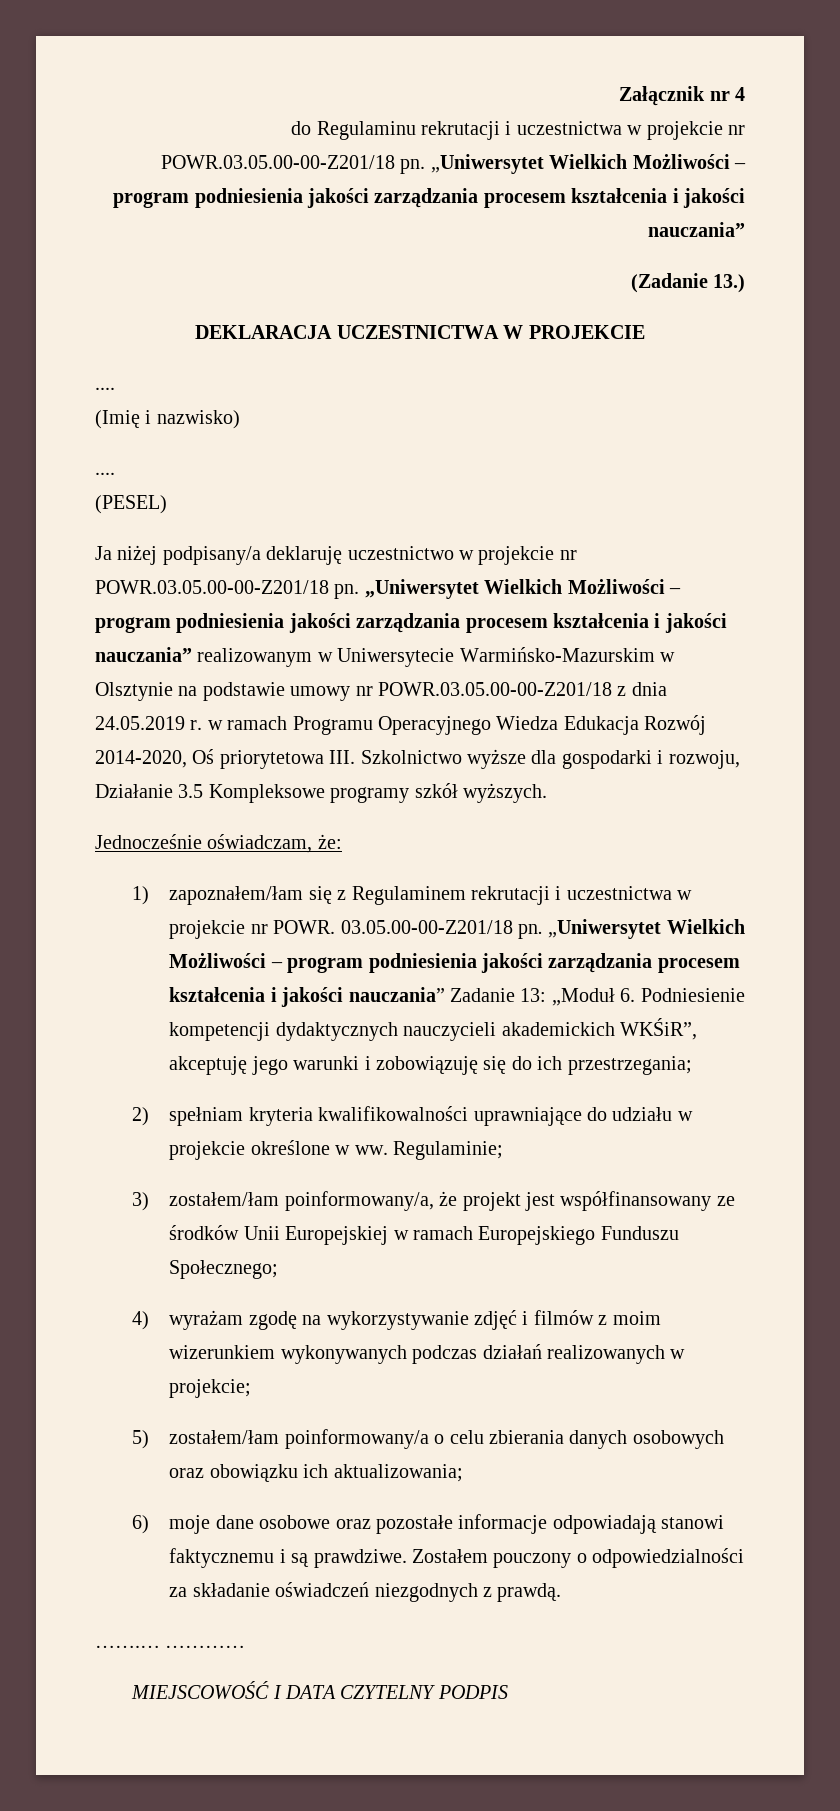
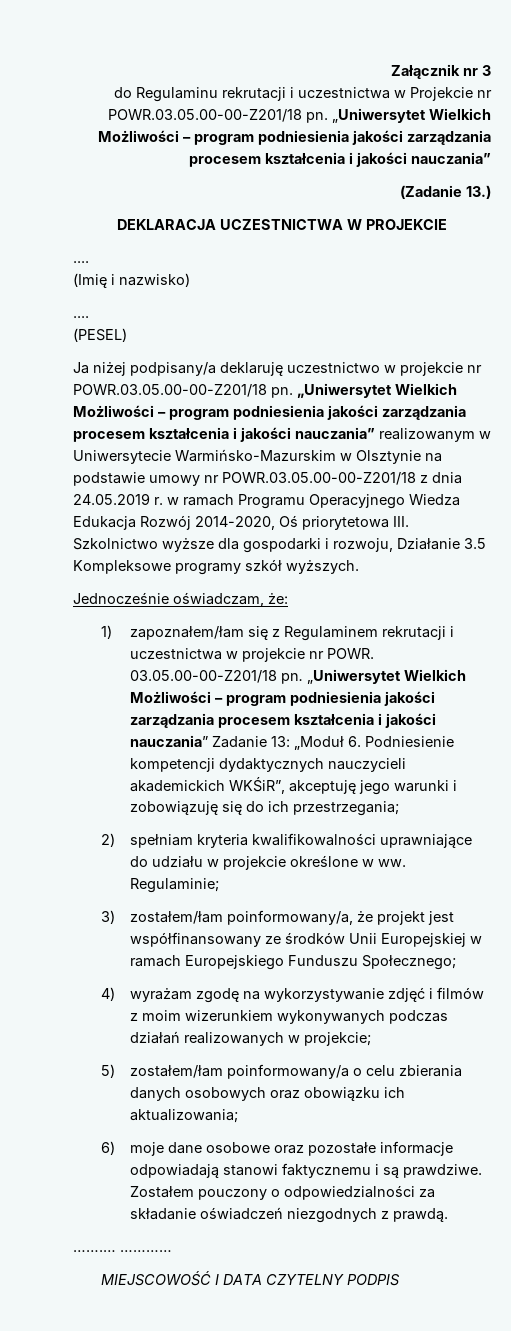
[735,87,745,101] 4 -> [482,65,491,76] 3
[646,121,723,140] projekcie -> [410,87,473,101] Projekcie

